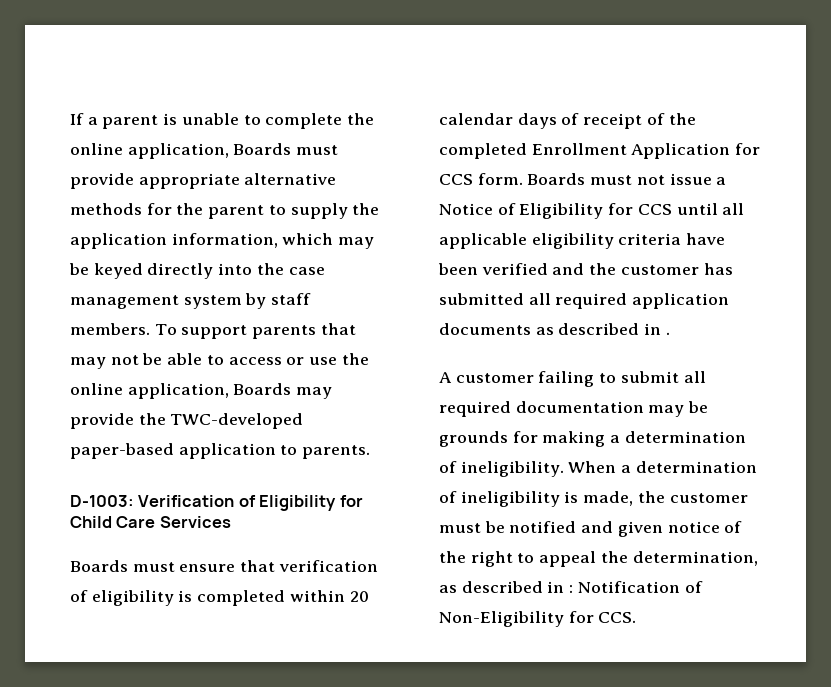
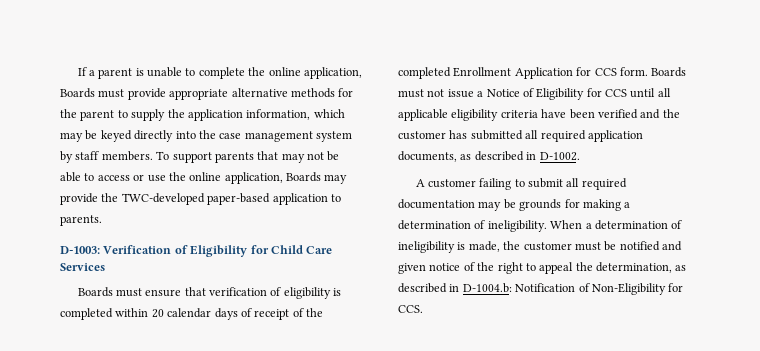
[439,323,670,335] documents as described in . -> [398,151,580,162] documents, as described in D-1002.
[569,585,574,593] : -> [462,283,512,293] D-1004.b:

